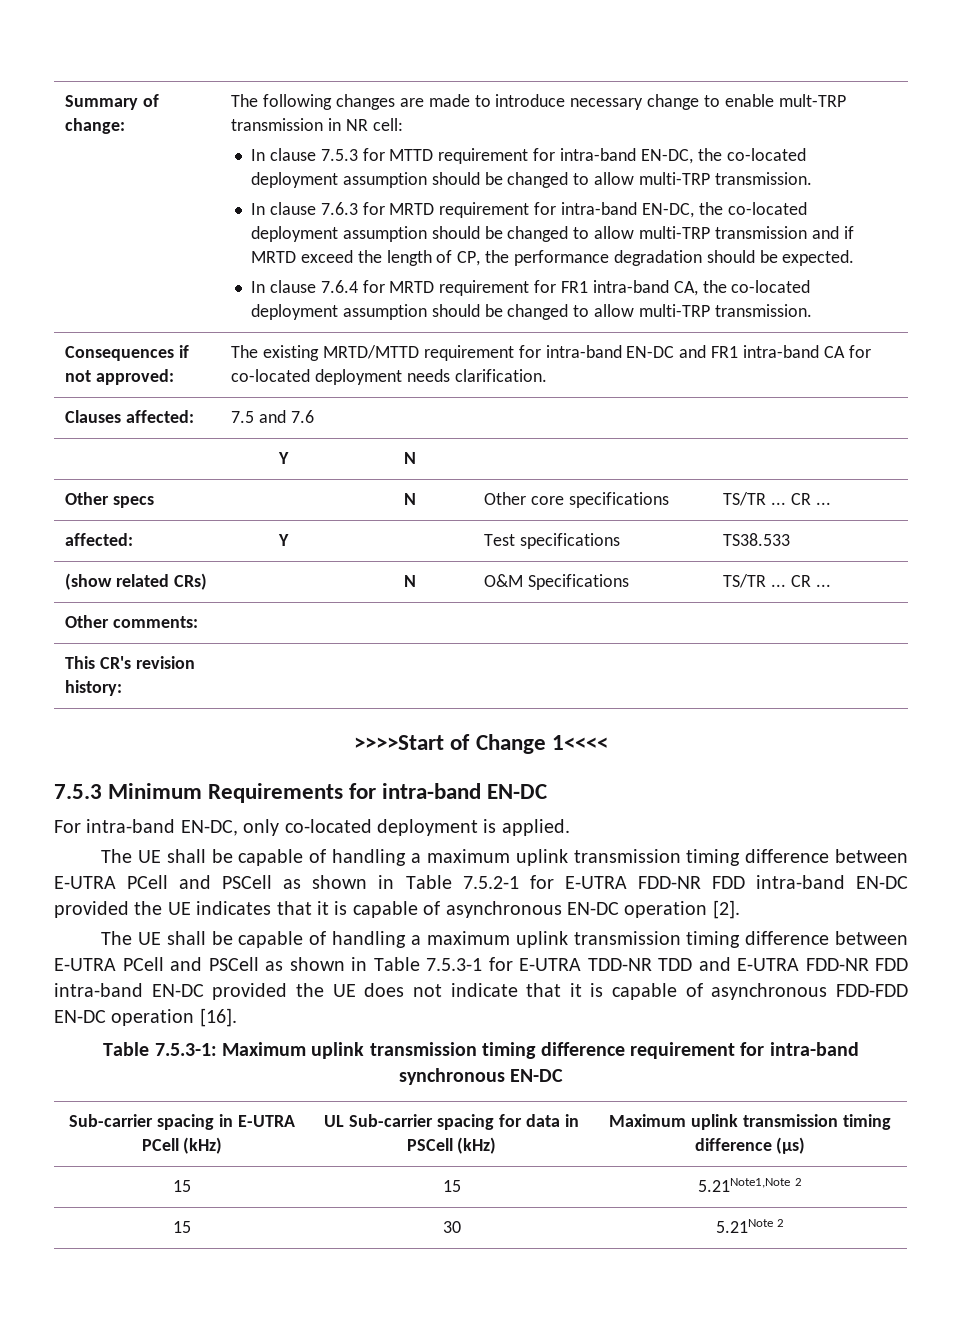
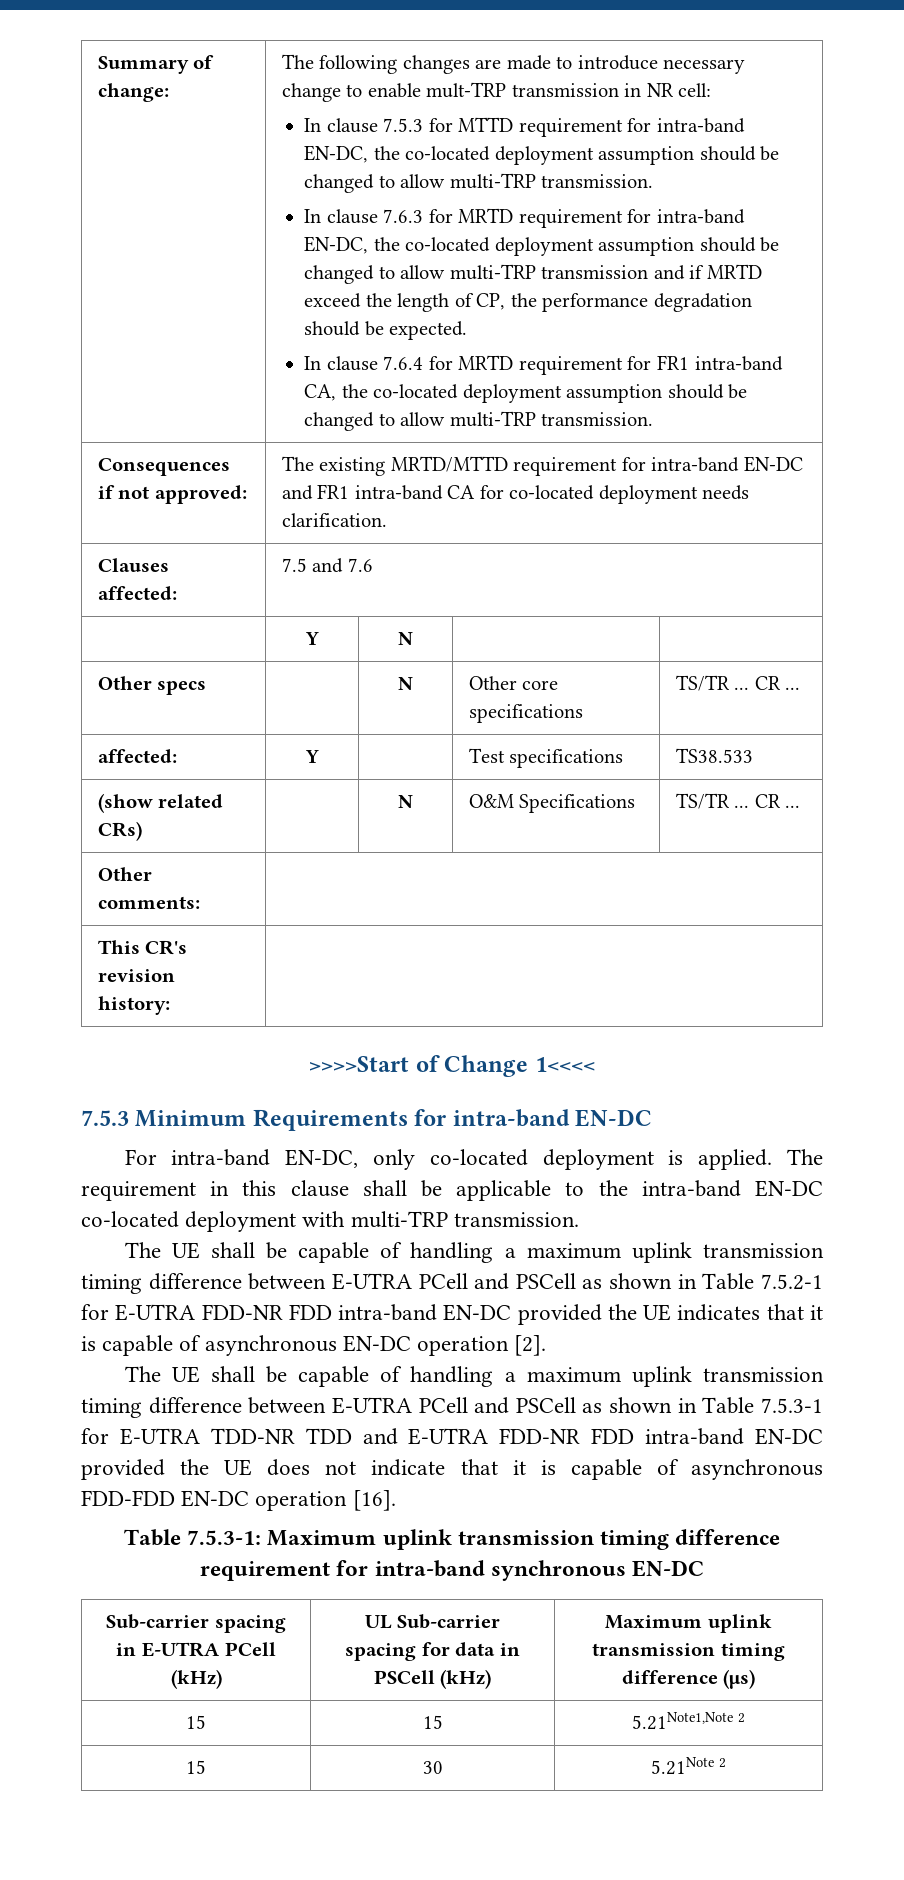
(570, 827) none -> [787,1149,823,1165] [81,1180,823,1201] [81,1211,579,1232] The requirement in this clause shall be applicable to the intra-band EN-DC co-located deployment with multi-TRP transmission.

